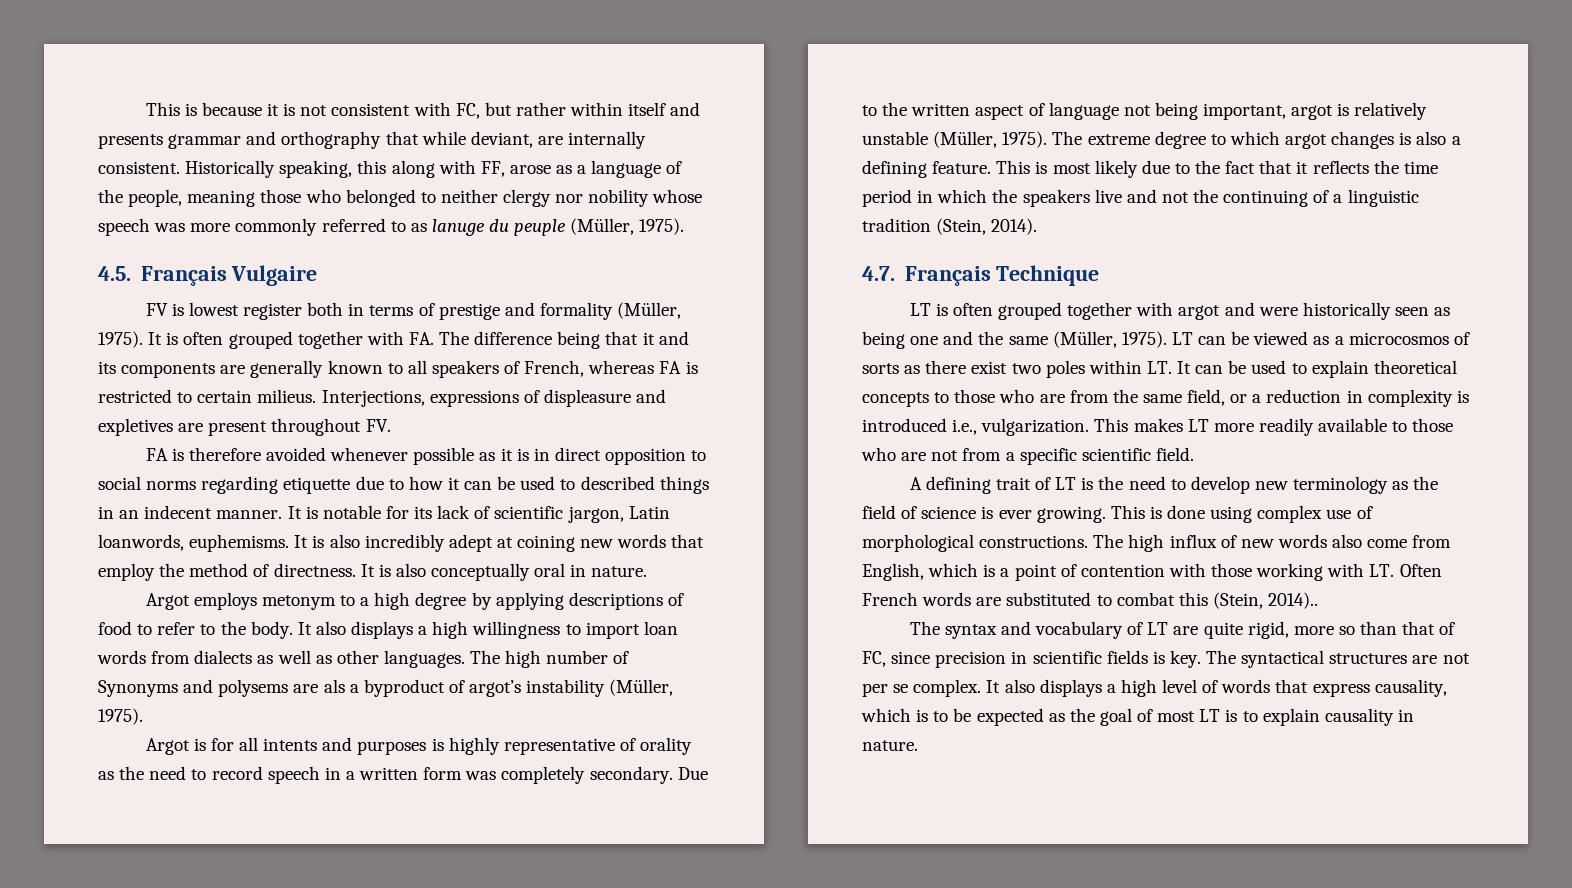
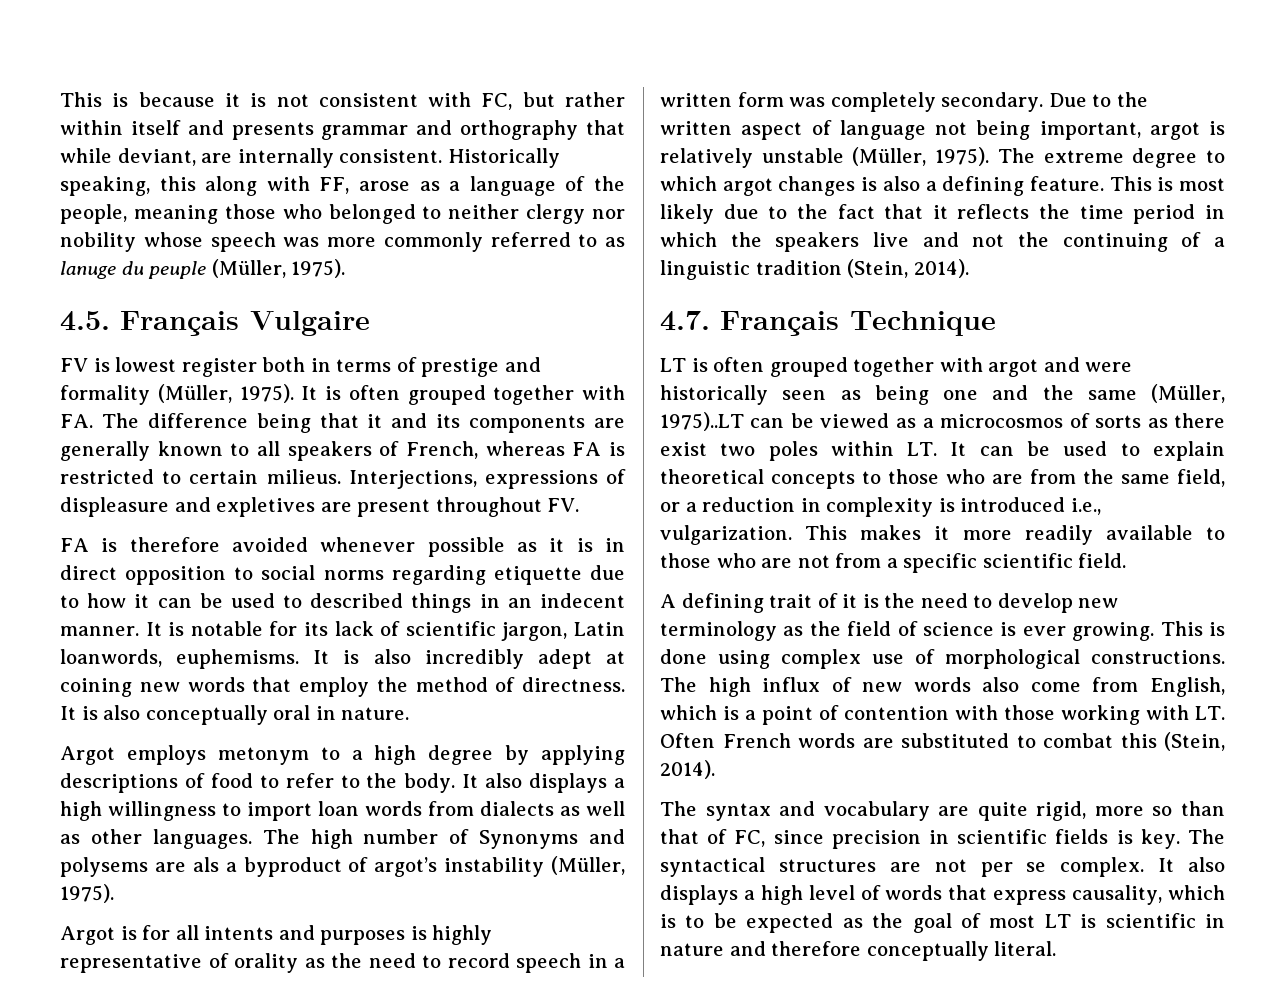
[1121,331,1193,348] 1975). LT -> [660,412,744,431] 1975)..LT
[1187,419,1209,432] LT -> [934,526,950,540] it
[1055,477,1077,490] LT -> [842,594,858,608] it
[1268,592,1319,609] 2014).. -> [660,760,715,779] 2014).
[1127,622,1169,635] of LT -> (930, 811) none
[1242,708,1414,726] [862,740,918,751] to explain causality in nature. -> [1105,913,1225,928] [660,941,1057,961] scientific in nature and therefore conceptually literal.

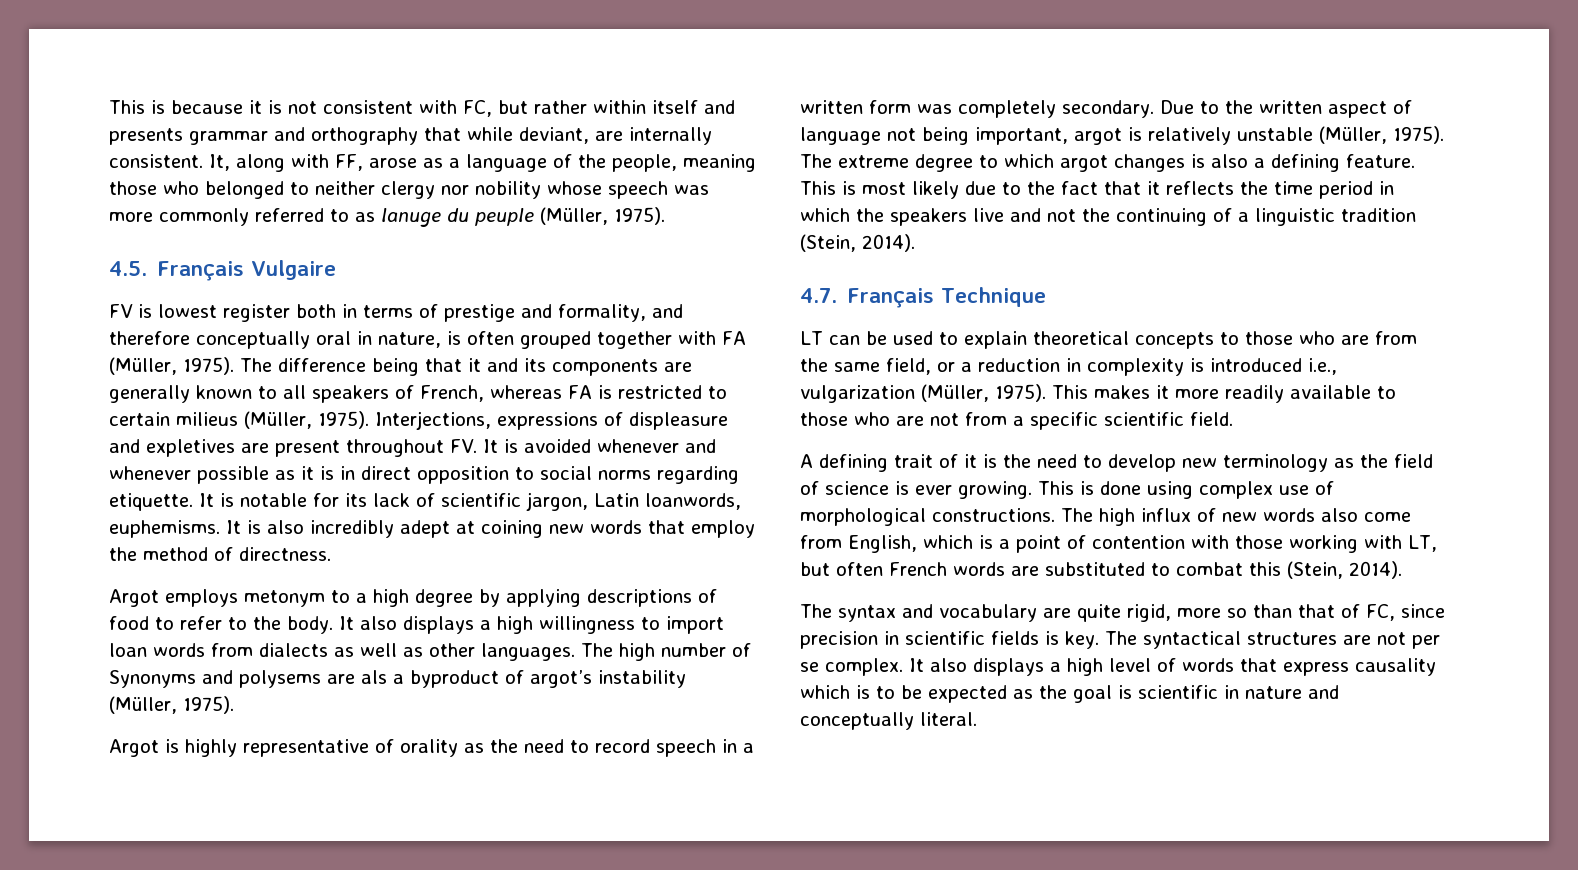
[447,148,560,168] [60,176,196,196] Historically speaking, this -> [209,154,230,171] It,
[60,384,625,405] [60,414,93,428] formality (Müller, 1975). It is often grouped together with FA. -> [558,304,683,322] [109,331,746,349] [109,357,234,375] formality, and therefore conceptually oral in nature, is often grouped together with FA (Müller, 1975).
[266,469,341,484] milieus. -> [176,411,369,429] milieus (Müller, 1975).
[60,537,308,552] // FA is therefore avoided -> [482,439,716,453] It is avoided whenever and
[493,565,625,585] [60,593,625,613] [60,626,139,636] etiquette due to how it can be used to described things in an indecent manner. -> [109,493,193,511] etiquette.
[60,705,410,725] It is also conceptually oral in nature. -> (331, 554) none
[142,925,427,945] for all intents and purposes is -> (179, 746) none
[691,357,1133,377] [660,384,1225,405] [660,412,1225,431] [660,441,967,461] is often grouped together with argot and were historically seen as being one and the same (Müller, 1975)..LT can be viewed as a microcosmos of sorts as there exist two poles within LT. It -> (823, 338) none
[660,525,792,545] vulgarization. -> [800,384,1046,403] vulgarization (Müller, 1975).
[1195,706,1226,720] [660,733,715,748] LT. Often -> [1408,535,1437,552] [800,562,883,576] LT, but often
[1072,885,1163,905] causality, -> [1355,658,1436,676] causality
[960,913,1071,928] of most LT -> (1112, 694) none
[771,941,862,956] therefore -> (1339, 692) none

